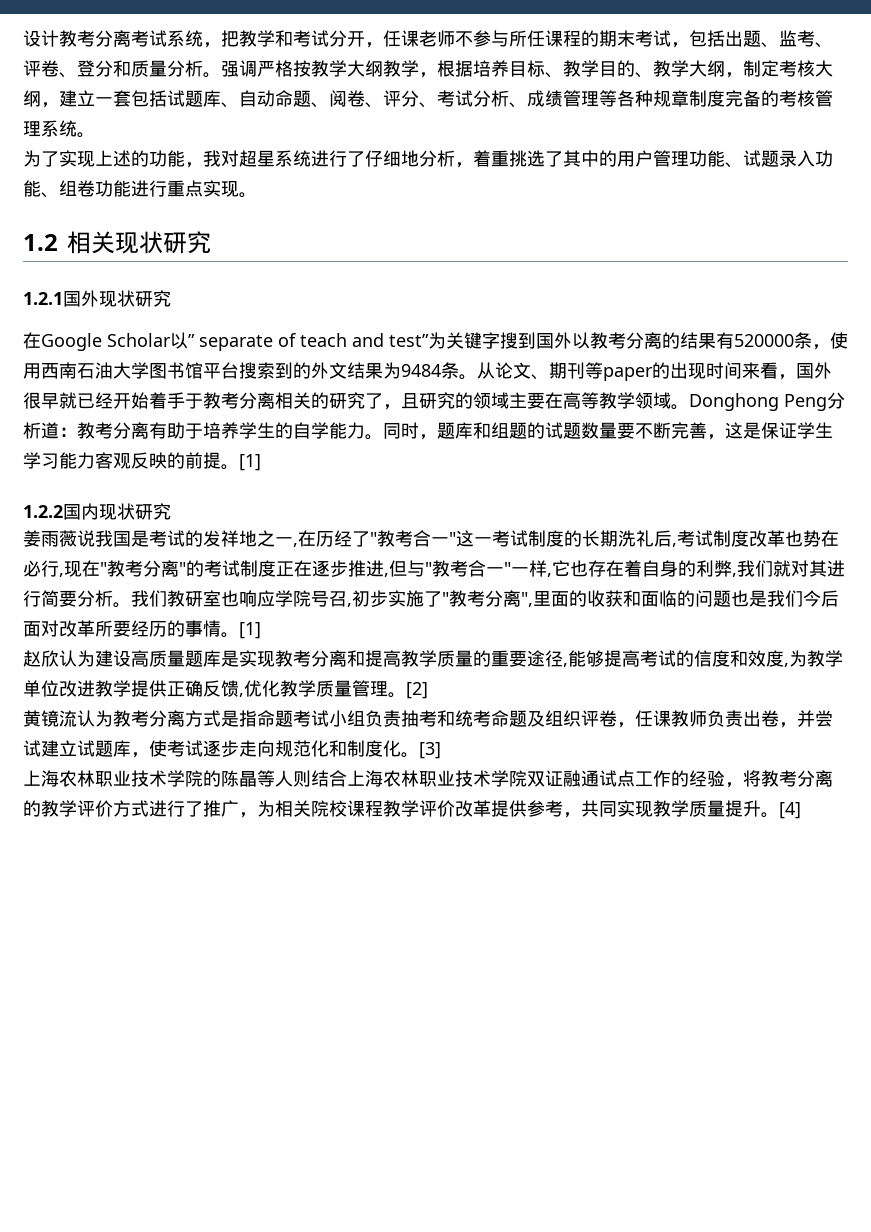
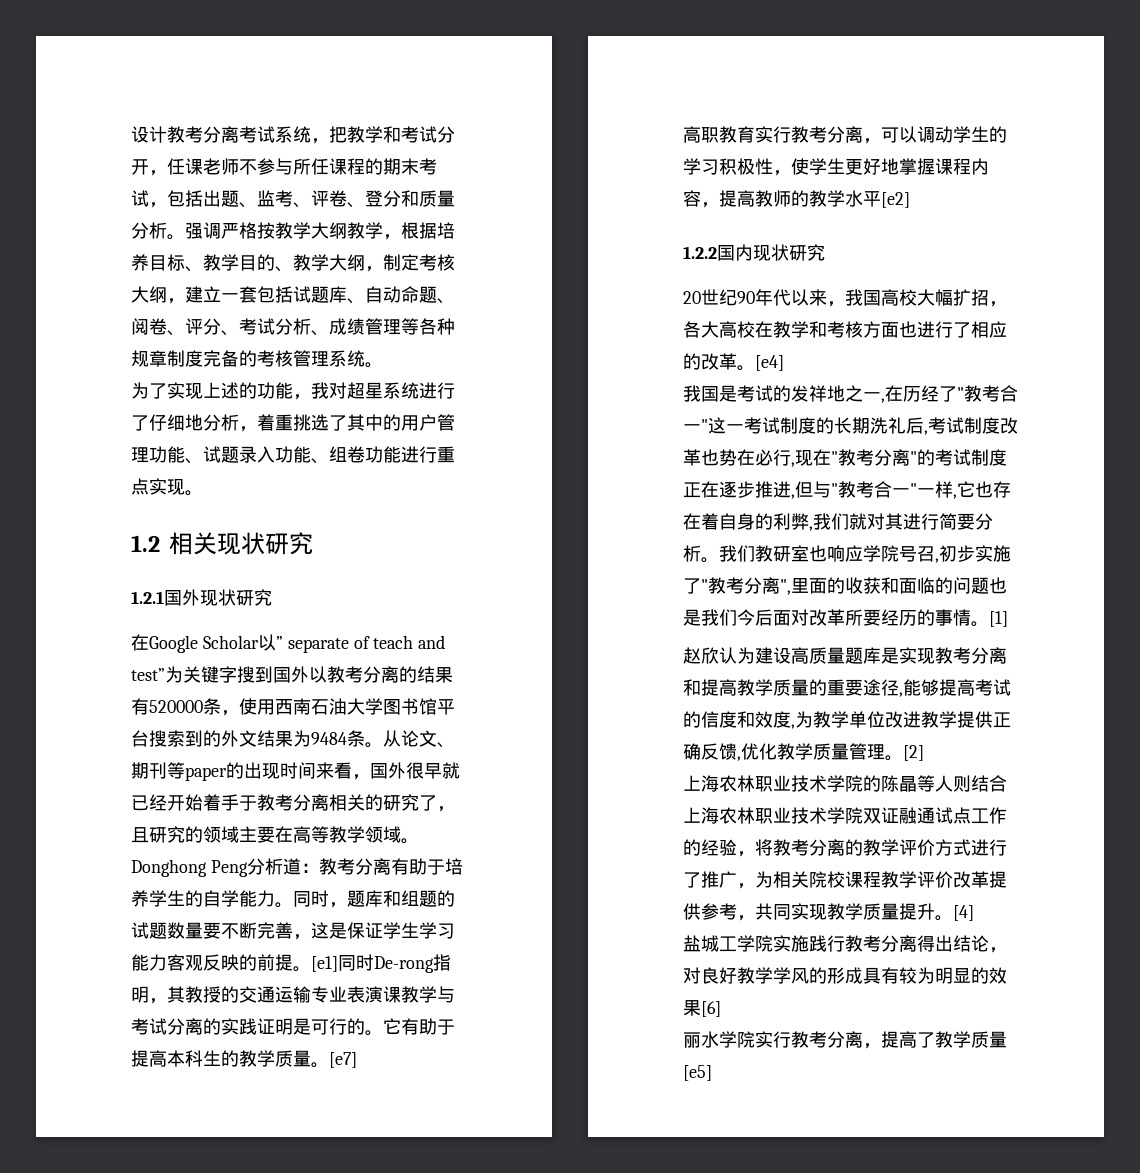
[239,454,261,471] [23,503,171,520] [23,530,95,547] [1] // 1.2.2国内现状研究 // 姜雨薇说 -> [311,954,451,973] [131,986,455,1004] [131,1018,455,1036] [131,1050,357,1068] [683,126,1007,144] [683,158,989,176] [683,190,910,208] [683,244,825,261] [683,289,1007,307] [683,321,1007,338] [683,353,784,371] [e1]同时De-rong指明，其教授的交通运输专业表演课教学与考试分离的实践证明是可行的。它有助于提高本科生的教学质量。[e7] // 高职教育实行教考分离，可以调动学生的学习积极性，使学生更好地掌握课程内容，提高教师的教学水平[e2] // 1.2.2国内现状研究 // 20世纪90年代以来，我国高校大幅扩招，各大高校在教学和考核方面也进行了相应的改革。[e4] //
[23,710,833,728] [23,740,441,759] // 黄镜流认为教考分离方式是指命题考试小组负责抽考和统考命题及组织评卷，任课教师负责出卷，并尝试建立试题库，使考试逐步走向规范化和制度化。[3] -> (924, 753) none
(801, 810) none -> [683,935,1007,953] [683,967,1007,984] [683,1000,721,1017] [683,1031,1007,1049] [683,1065,712,1081] // 盐城工学院实施践行教考分离得出结论，对良好教学学风的形成具有较为明显的效果[6] // 丽水学院实行教考分离，提高了教学质量[e5]

